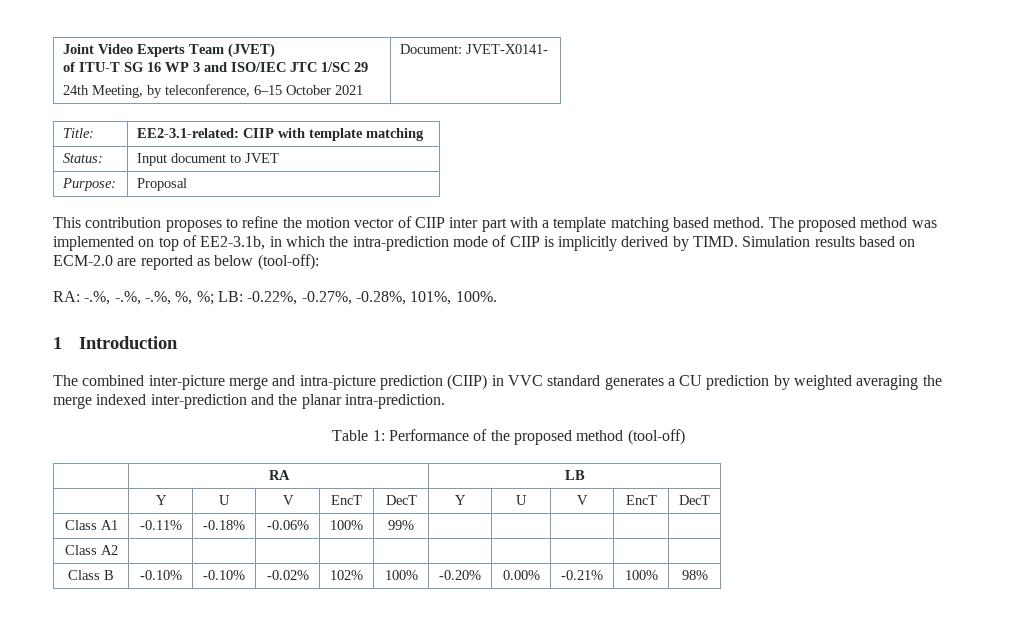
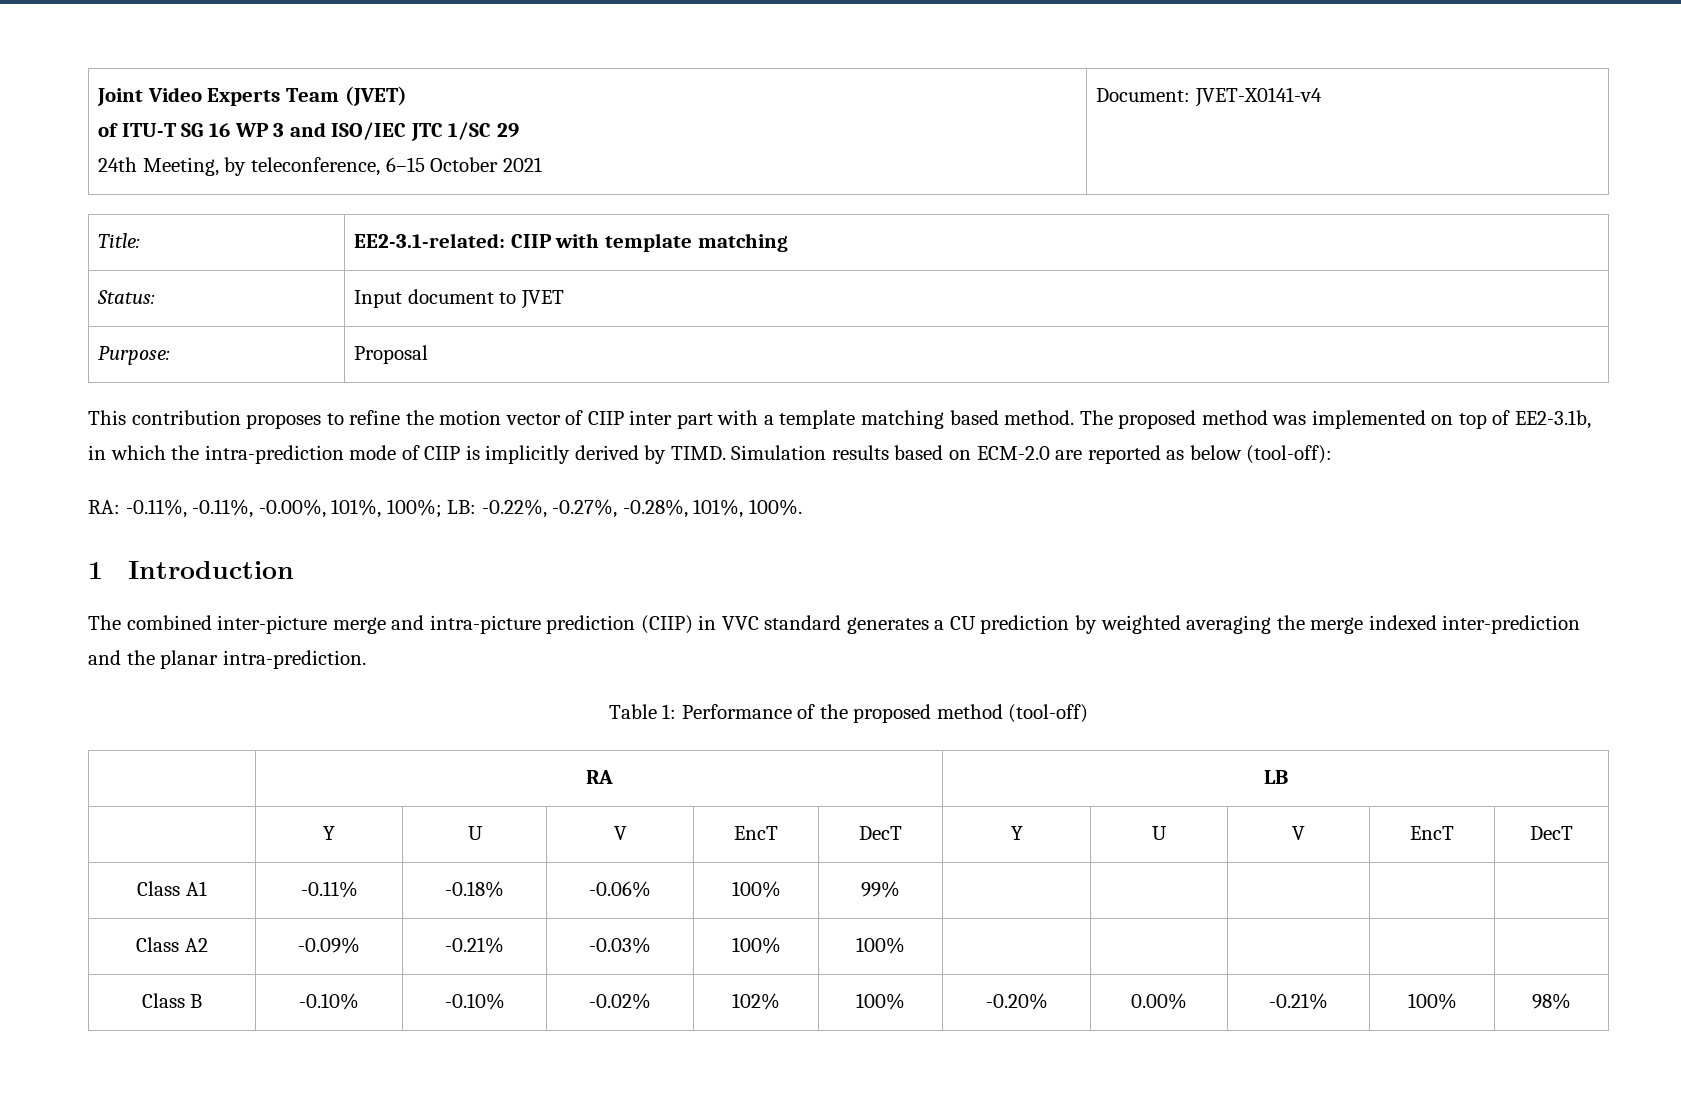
[466,44,549,54] JVET-X0141- -> [1194,87,1322,107] JVET-X0141-v4
[84,291,214,305] -.%, -.%, -.%, %, %; -> [125,499,442,518] -0.11%, -0.11%, -0.00%, 101%, 100%;
(118, 550) | | | | -> [298,937,360,954] [445,937,504,954] [589,937,651,954] [731,937,781,954] [856,937,905,954] -0.09% | -0.21% | -0.03% | 100% | 100%

